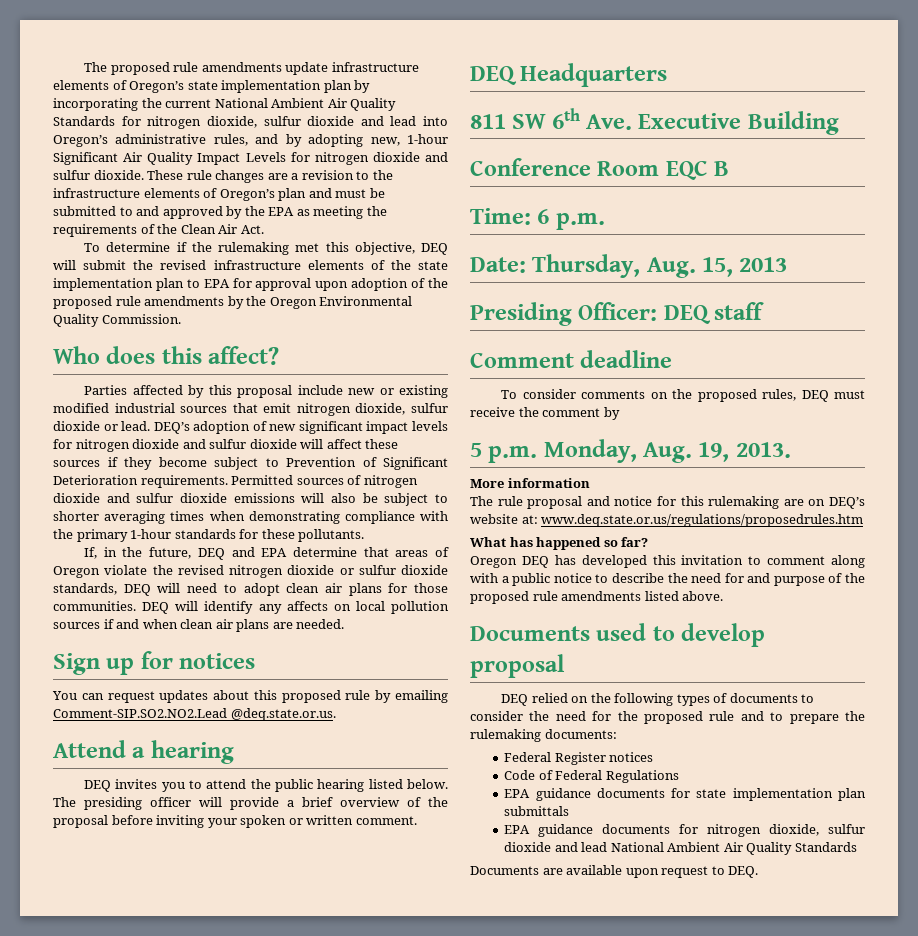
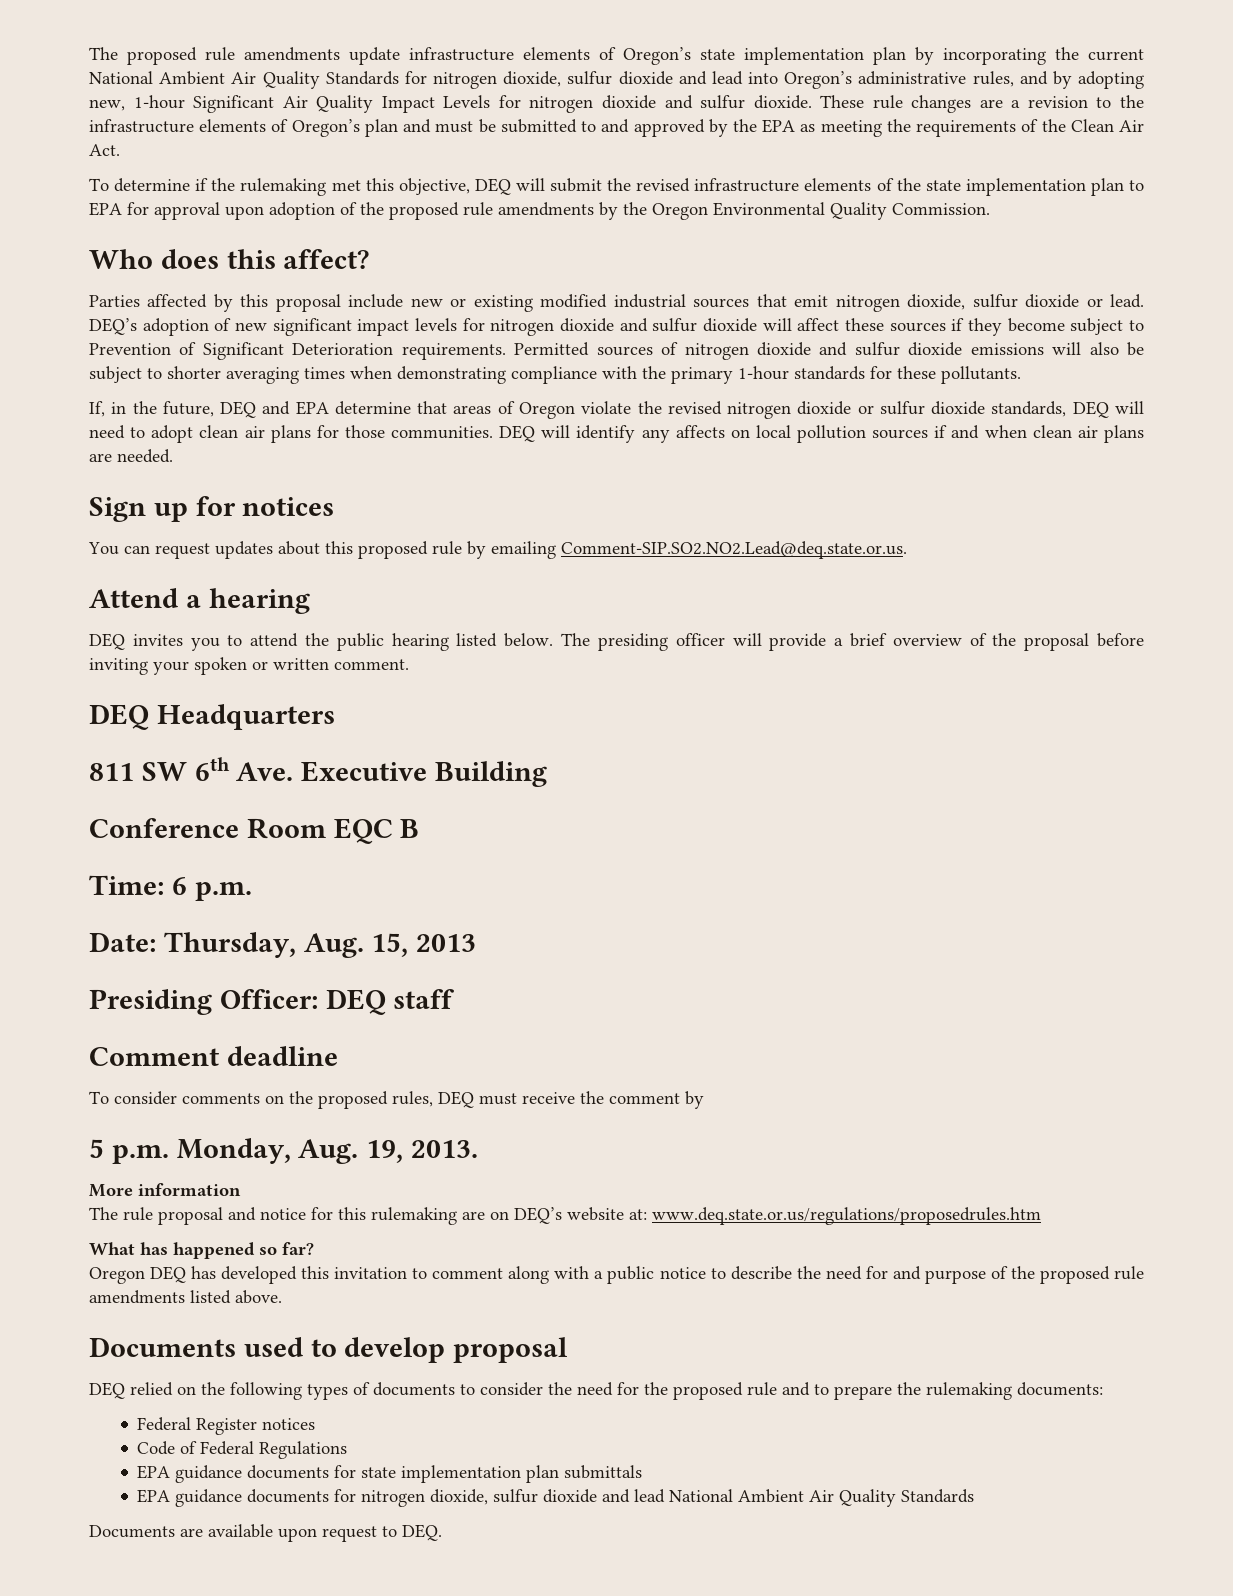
[53,708,336,721] Comment-SIP.SO2.NO2.Lead @deq.state.or.us. -> [561,541,907,559] Comment-SIP.SO2.NO2.Lead@deq.state.or.us.

